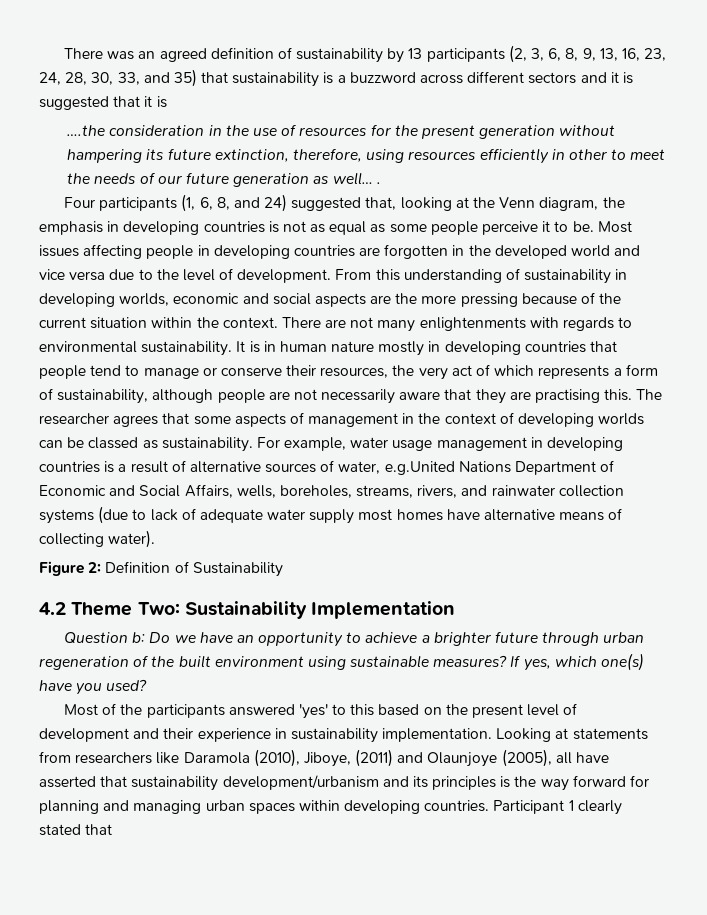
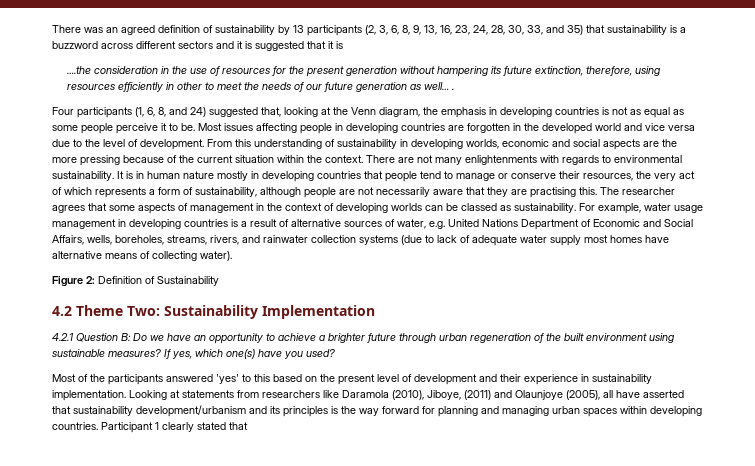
[384,461,455,475] e.g.United -> [429,219,479,229] e.g. United
[63,632,146,644] Question b: -> [52,333,131,342] 4.2.1 Question B:

